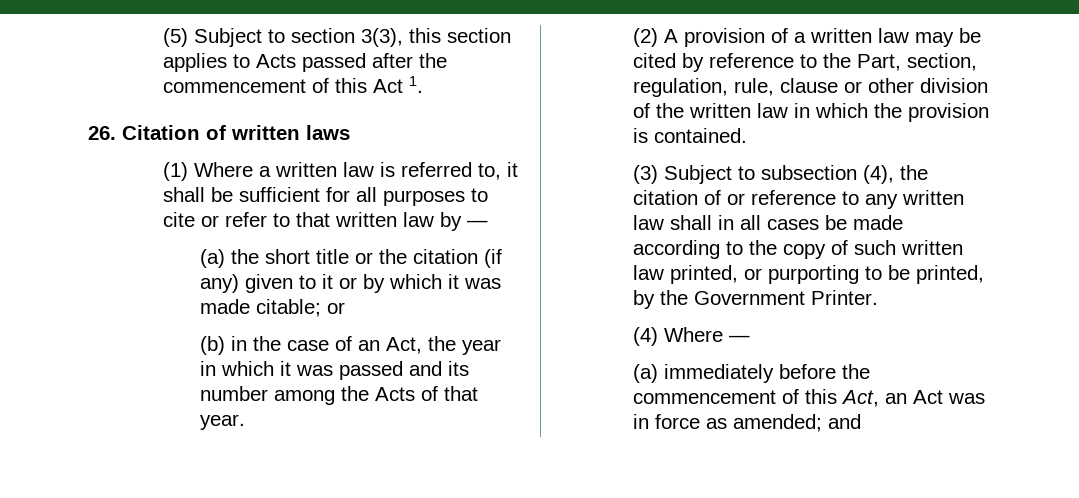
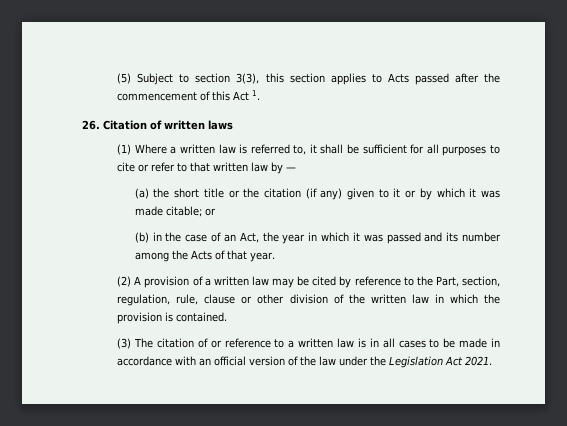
[663,165,928,184] Subject to subsection (4), the -> [134,338,154,348] The
[864,190,964,209] [632,215,712,230] any written law shall -> [288,338,366,348] a written law is
(819, 224) none -> [429,339,440,348] to
[632,240,963,259] [632,265,984,284] [632,290,878,309] [632,327,750,346] [632,364,870,383] [632,389,985,407] [632,414,861,432] according to the copy of such written law printed, or purporting to be printed, by the Government Printer. // (4) Where — // (a) immediately before the commencement of this Act, an Act was in force as amended; and -> [491,338,500,347] [117,356,493,368] in accordance with an official version of the law under the Legislation Act 2021.

